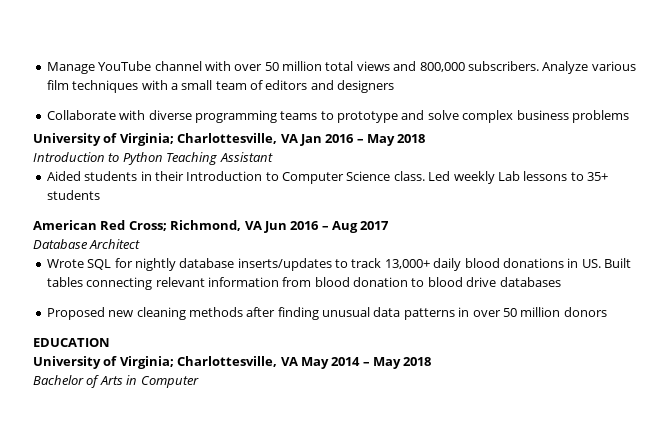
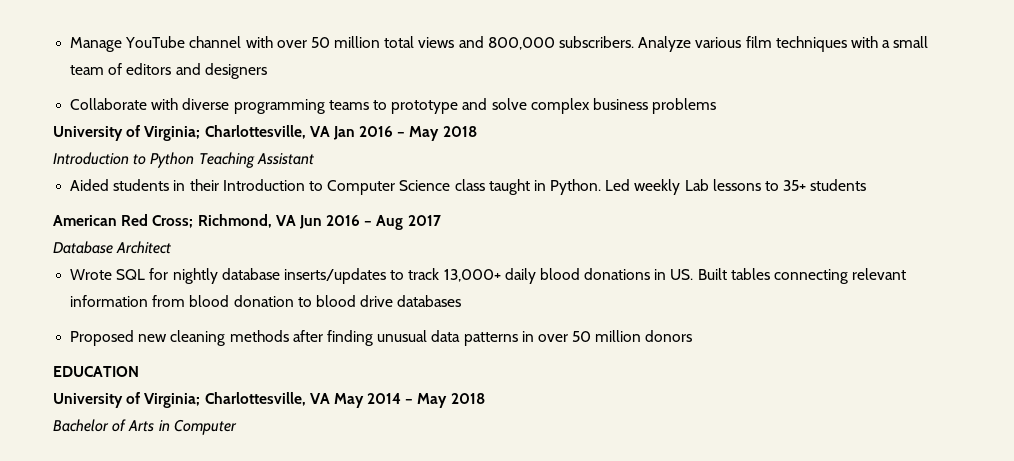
[393,171,425,181] class. -> [454,179,602,195] class taught in Python.

